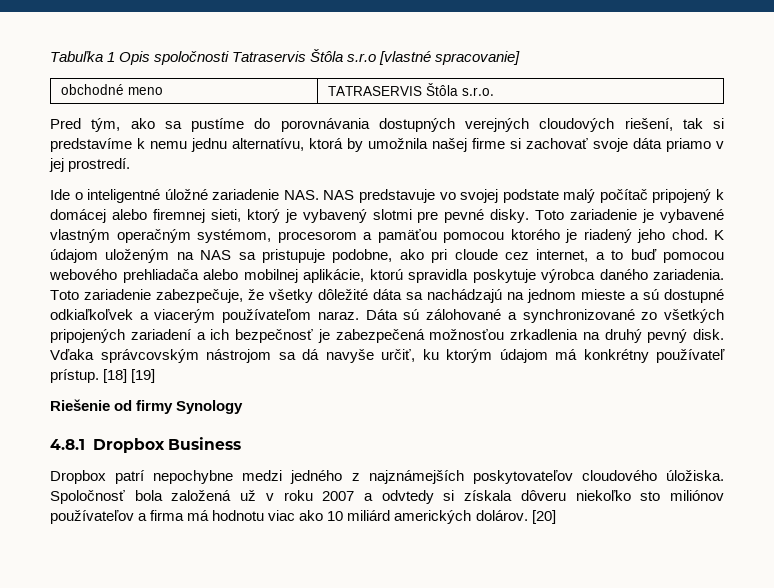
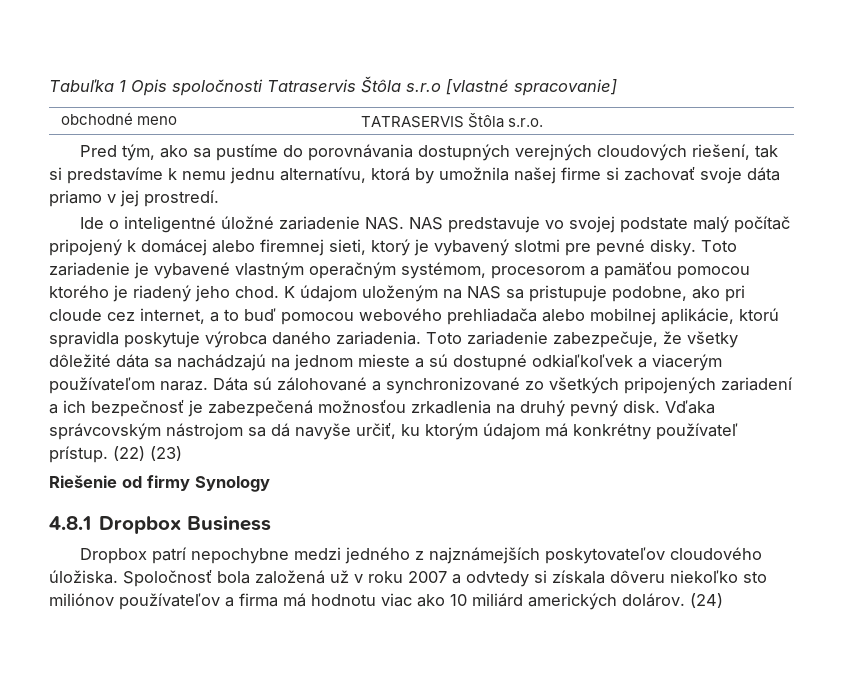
[103,369,156,383] [18] [19] -> [113,446,182,461] (22) (23)
[531,510,556,524] [20] -> [690,593,723,608] (24)

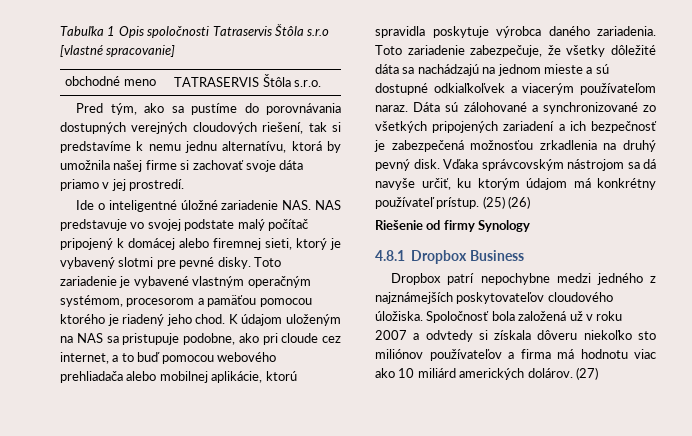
[113,446,182,461] (22) (23) -> [482,196,531,209] (25) (26)
[690,593,723,608] (24) -> [575,367,598,380] (27)

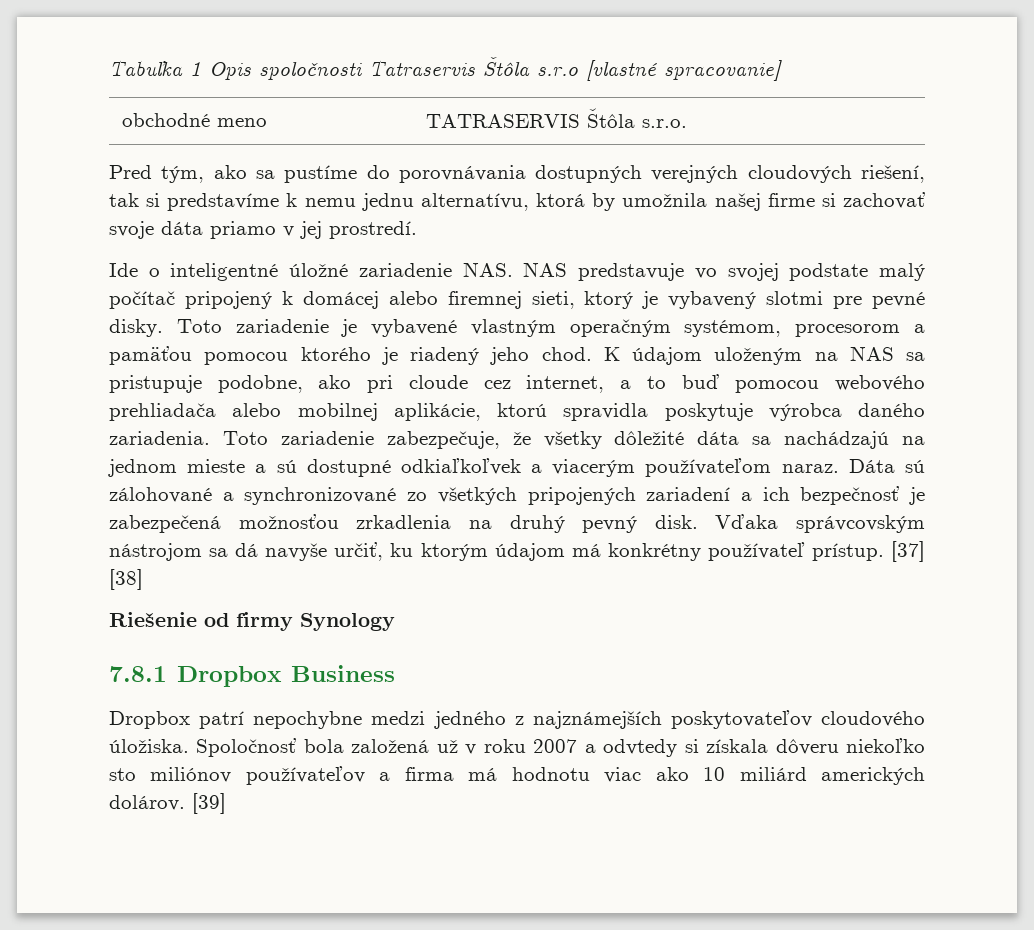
[482,196,531,209] (25) (26) -> [891,541,926,562] [109,569,143,590] [37] [38]
[375,250,405,261] 4.8.1 -> [109,666,167,682] 7.8.1
[575,367,598,380] (27) -> [192,793,226,814] [39]

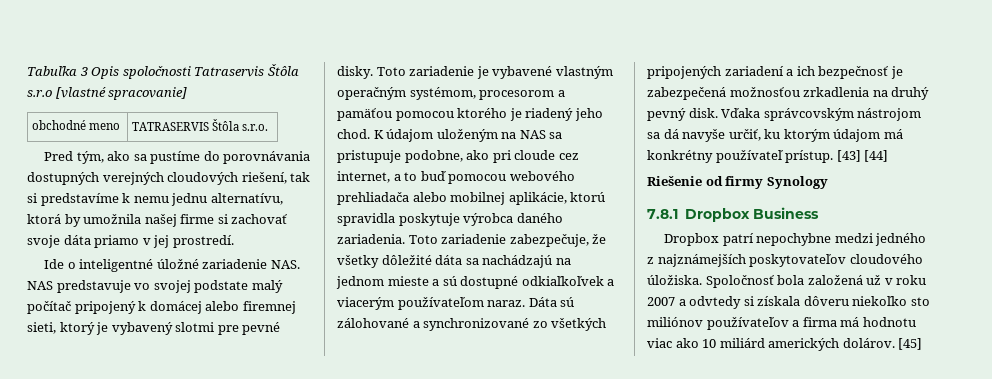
[190,62,201,76] 1 -> [79,67,88,76] 3
[891,541,926,562] [109,569,143,590] [37] [38] -> [836,150,889,162] [43] [44]
[192,793,226,814] [39] -> [898,338,923,350] [45]

